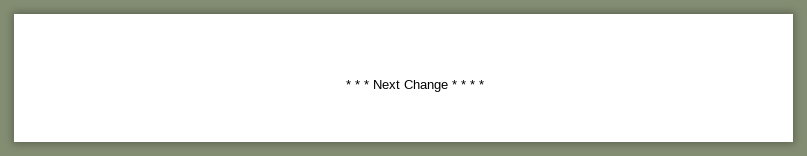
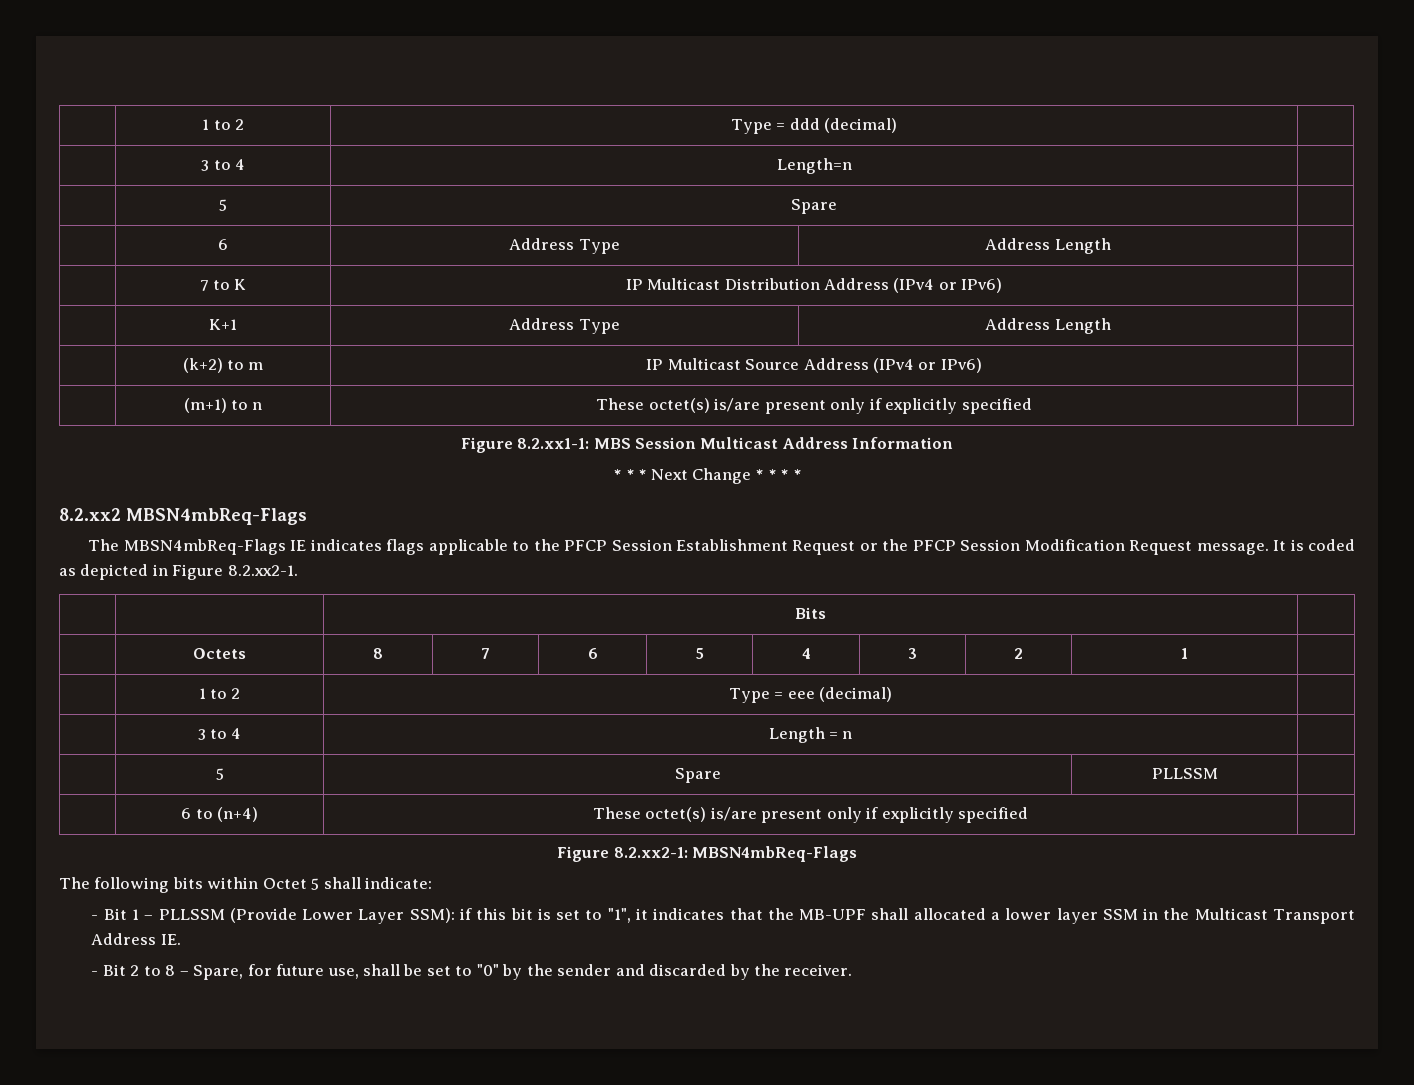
(346, 84) none -> [202,119,244,130] [730,118,898,134] [201,159,245,171] [776,158,852,174] [219,199,227,211] [791,199,837,214] [218,239,228,250] [509,238,620,254] [985,238,1111,254] [199,279,247,291] [625,278,1003,293] [209,319,237,330] [509,318,620,334] [985,318,1111,334] [182,358,264,373] [646,358,982,373] [183,398,263,413] [596,398,1032,414] [460,437,954,453] | 1 to 2 | Type = ddd (decimal) | // | 3 to 4 | Length=n | // | 5 | Spare | // | 6 | Address Type | Address Length | // | 7 to K | IP Multicast Distribution Address (IPv4 or IPv6) | // | K+1 | Address Type | Address Length | // | (k+2) to m | IP Multicast Source Address (IPv4 or IPv6) | // | (m+1) to n | These octet(s) is/are present only if explicitly specified | // Figure 8.2.xx1-1: MBS Session Multicast Address Information //
(484, 84) none -> [59,508,307,525] [88,539,1355,555] [59,564,298,580] [795,607,826,619] [193,648,246,659] [373,648,383,659] [481,648,490,659] [587,648,598,659] [695,648,704,659] [801,648,811,659] [908,648,917,659] [1014,648,1023,659] [1181,648,1188,659] [198,688,241,699] [728,687,893,703] [197,728,242,740] [768,727,853,743] [215,768,224,780] [674,768,721,783] [1151,768,1218,779] [181,807,258,822] [592,807,1029,823] [557,846,857,862] [59,877,433,893] [91,908,1356,924] [91,933,181,945] [91,964,853,980] // 8.2.xx2 MBSN4mbReq-Flags // The MBSN4mbReq-Flags IE indicates flags applicable to the PFCP Session Establishment Request or the PFCP Session Modification Request message. It is coded as depicted in Figure 8.2.xx2-1. // | | Bits | // | Octets | 8 | 7 | 6 | 5 | 4 | 3 | 2 | 1 | // | 1 to 2 | Type = eee (decimal) | // | 3 to 4 | Length = n | // | 5 | Spare | PLLSSM | // | 6 to (n+4) | These octet(s) is/are present only if explicitly specified | // Figure 8.2.xx2-1: MBSN4mbReq-Flags // The following bits within Octet 5 shall indicate: // - Bit 1 – PLLSSM (Provide Lower Layer SSM): if this bit is set to "1", it indicates that the MB-UPF shall allocated a lower layer SSM in the Multicast Transport Address IE. // - Bit 2 to 8 – Spare, for future use, shall be set to "0" by the sender and discarded by the receiver.

